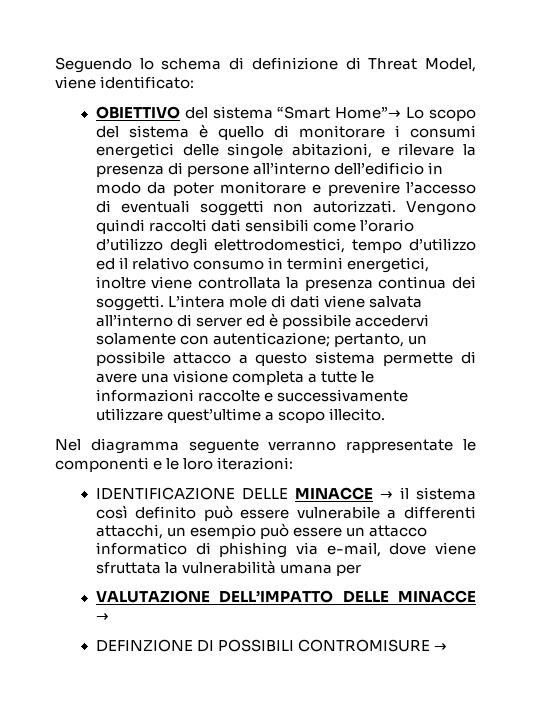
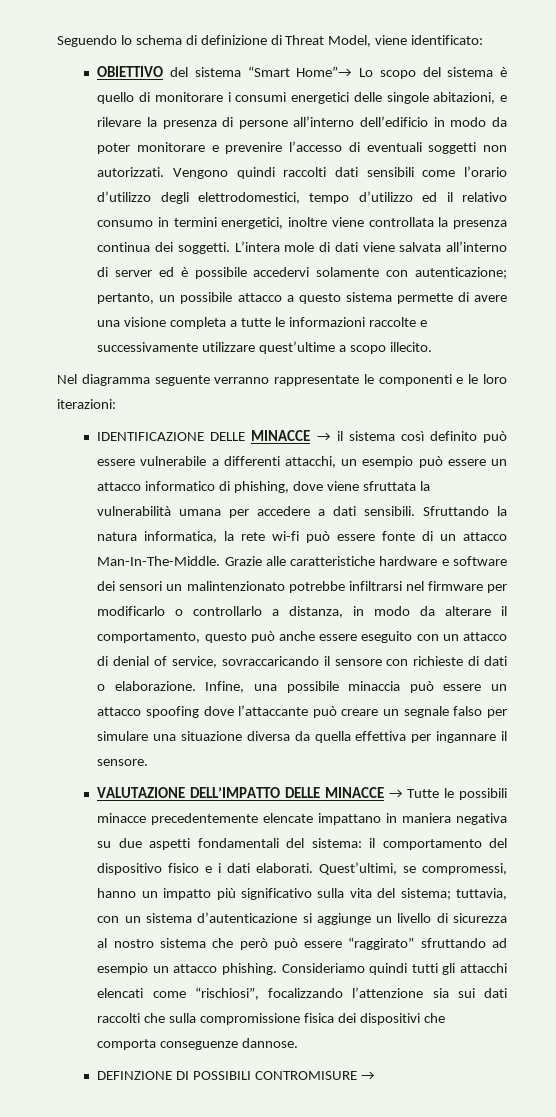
[219,542,381,558] phishing via e-mail, -> [234,481,290,493] phishing,
(362, 570) none -> [257,506,508,516] [97,531,508,543] [97,556,507,566] [97,581,508,593] [97,606,507,618] [97,631,508,643] [97,656,507,668] [97,681,507,693] [97,705,508,718] [97,731,508,743] [97,759,149,766] accedere a dati sensibili. Sfruttando la natura informatica, la rete wi-fi può essere fonte di un attacco Man-In-The-Middle. Grazie alle caratteristiche hardware e software dei sensori un malintenzionato potrebbe infiltrarsi nel firmware per modificarlo o controllarlo a distanza, in modo da alterare il comportamento, questo può anche essere eseguito con un attacco di denial of service, sovraccaricando il sensore con richieste di dati o elaborazione. Infine, una possibile minaccia può essere un attacco spoofing dove l’attaccante può creare un segnale falso per simulare una situazione diversa da quella effettiva per ingannare il sensore.
(109, 617) none -> [407,788,508,800] [97,813,508,825] [97,838,508,850] [97,862,508,875] [97,888,507,900] [97,912,507,925] [97,937,507,950] [97,963,508,975] [97,987,507,1000] [97,1013,445,1025] [97,1038,299,1050] Tutte le possibili minacce precedentemente elencate impattano in maniera negativa su due aspetti fondamentali del sistema: il comportamento del dispositivo fisico e i dati elaborati. Quest’ultimi, se compromessi, hanno un impatto più significativo sulla vita del sistema; tuttavia, con un sistema d’autenticazione si aggiunge un livello di sicurezza al nostro sistema che però può essere “raggirato” sfruttando ad esempio un attacco phishing. Consideriamo quindi tutti gli attacchi elencati come “rischiosi”, focalizzando l’attenzione sia sui dati raccolti che sulla compromissione fisica dei dispositivi che comporta conseguenze dannose.

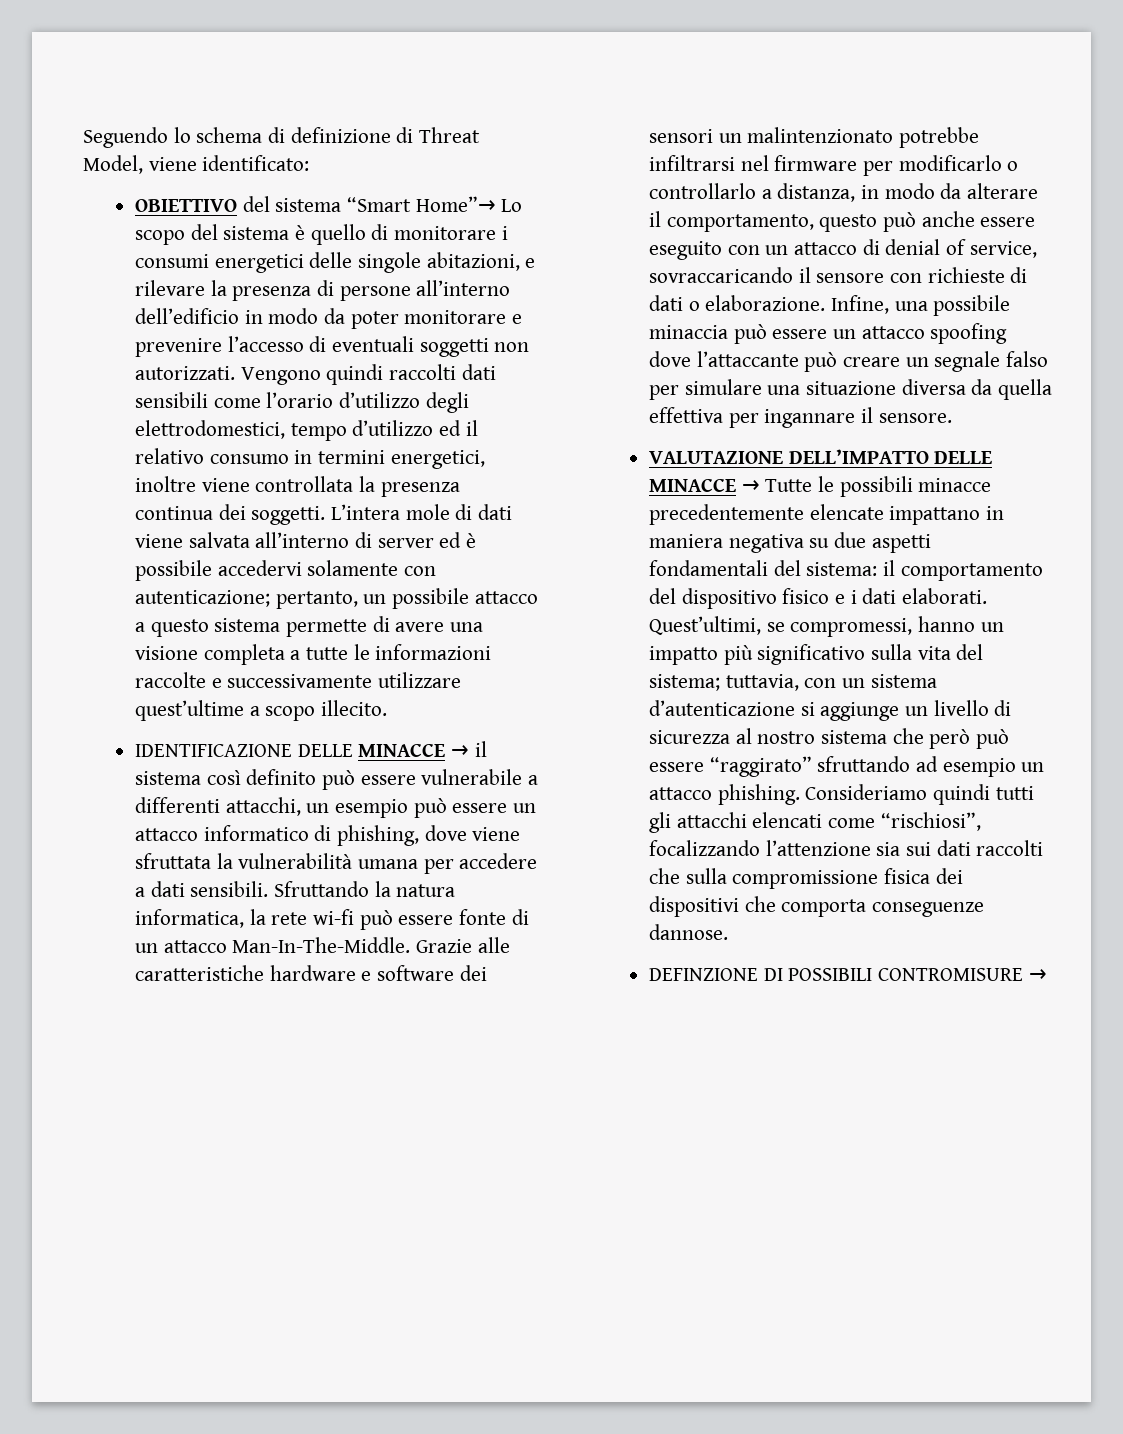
[57,374,507,386] [57,399,116,409] // Nel diagramma seguente verranno rappresentate le componenti e le loro iterazioni: -> (388, 708) none

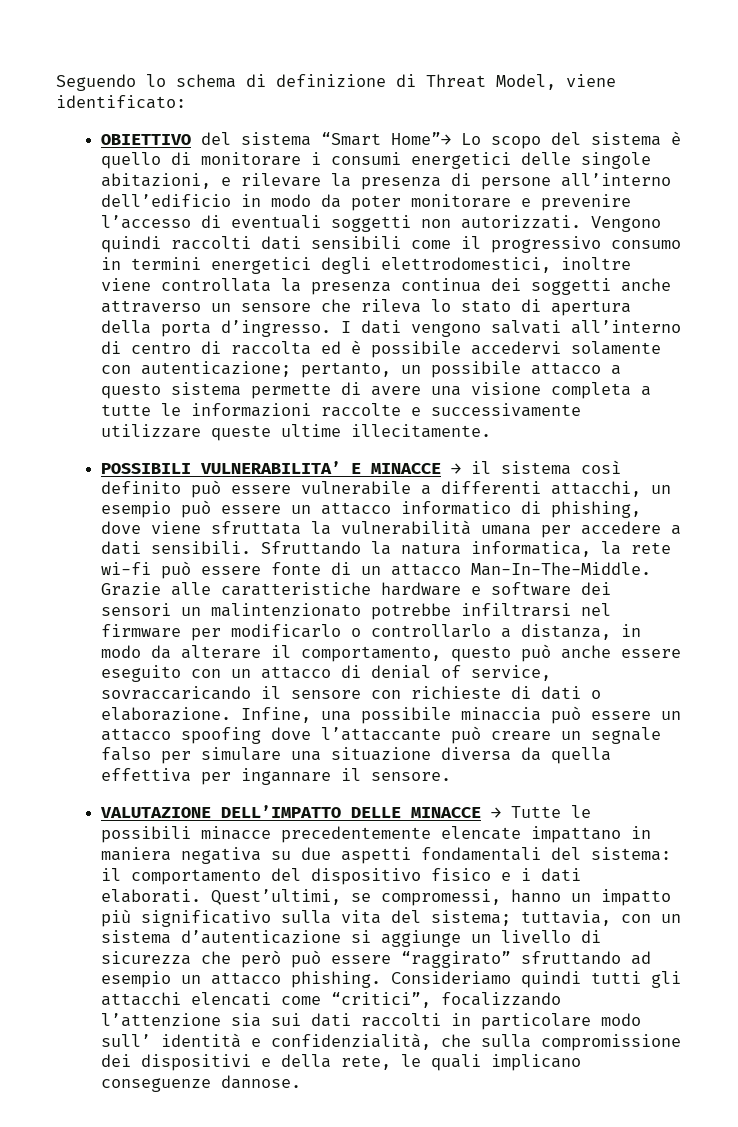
[266,392,469,413] [135,420,478,441] [135,448,485,469] l’orario d’utilizzo degli elettrodomestici, tempo d’utilizzo ed il relativo consumo in termini energetici, -> [460,236,681,253] [100,257,551,274] il progressivo consumo in termini energetici degli elettrodomestici,
[251,504,513,525] [135,532,434,548] soggetti. L’intera mole di dati viene salvata all’interno di server -> [530,278,671,295] [100,299,631,316] [100,320,681,337] [100,341,311,355] soggetti anche attraverso un sensore che rileva lo stato di apertura della porta d’ingresso. I dati vengono salvati all’interno di centro di raccolta
[135,700,388,721] [135,744,353,757] quest’ultime a scopo illecito. // IDENTIFICAZIONE DELLE -> [210,424,491,441] [100,461,361,474] queste ultime illecitamente. // POSSIBILI VULNERABILITA’ E
[735,728,888,744] al nostro sistema -> (191, 958) none
[880,812,981,831] “rischiosi”, -> [330,992,431,1008] “critici”,
(1044, 848) none -> [450,1013,641,1030] [100,1033,431,1050] in particolare modo sull’ identità e confidenzialità,
[884,868,931,884] fisica -> (681, 1042) none
[744,896,985,917] [649,924,729,940] [649,968,1047,981] che comporta conseguenze dannose. // DEFINZIONE DI POSSIBILI CONTROMISURE → -> [260,1054,581,1071] [100,1075,301,1092] e della rete, le quali implicano conseguenze dannose.

